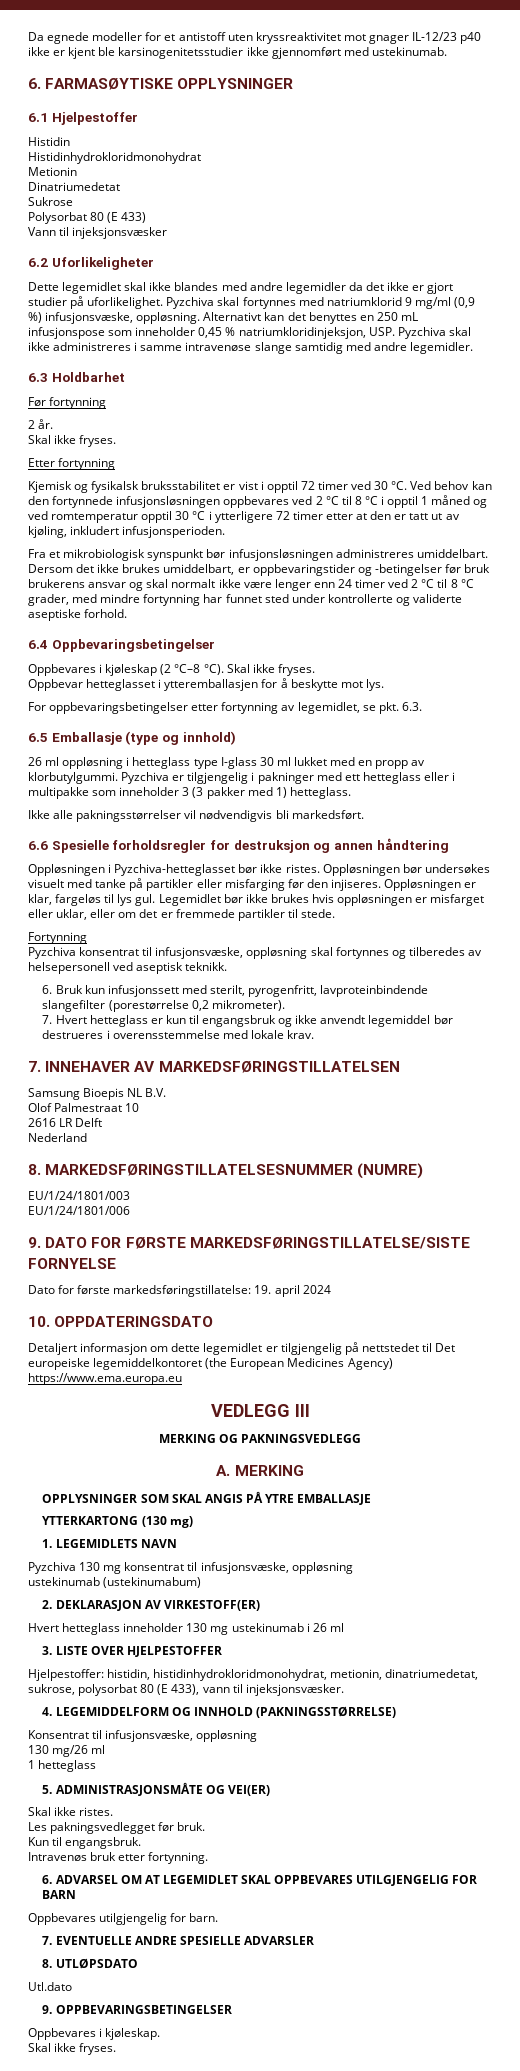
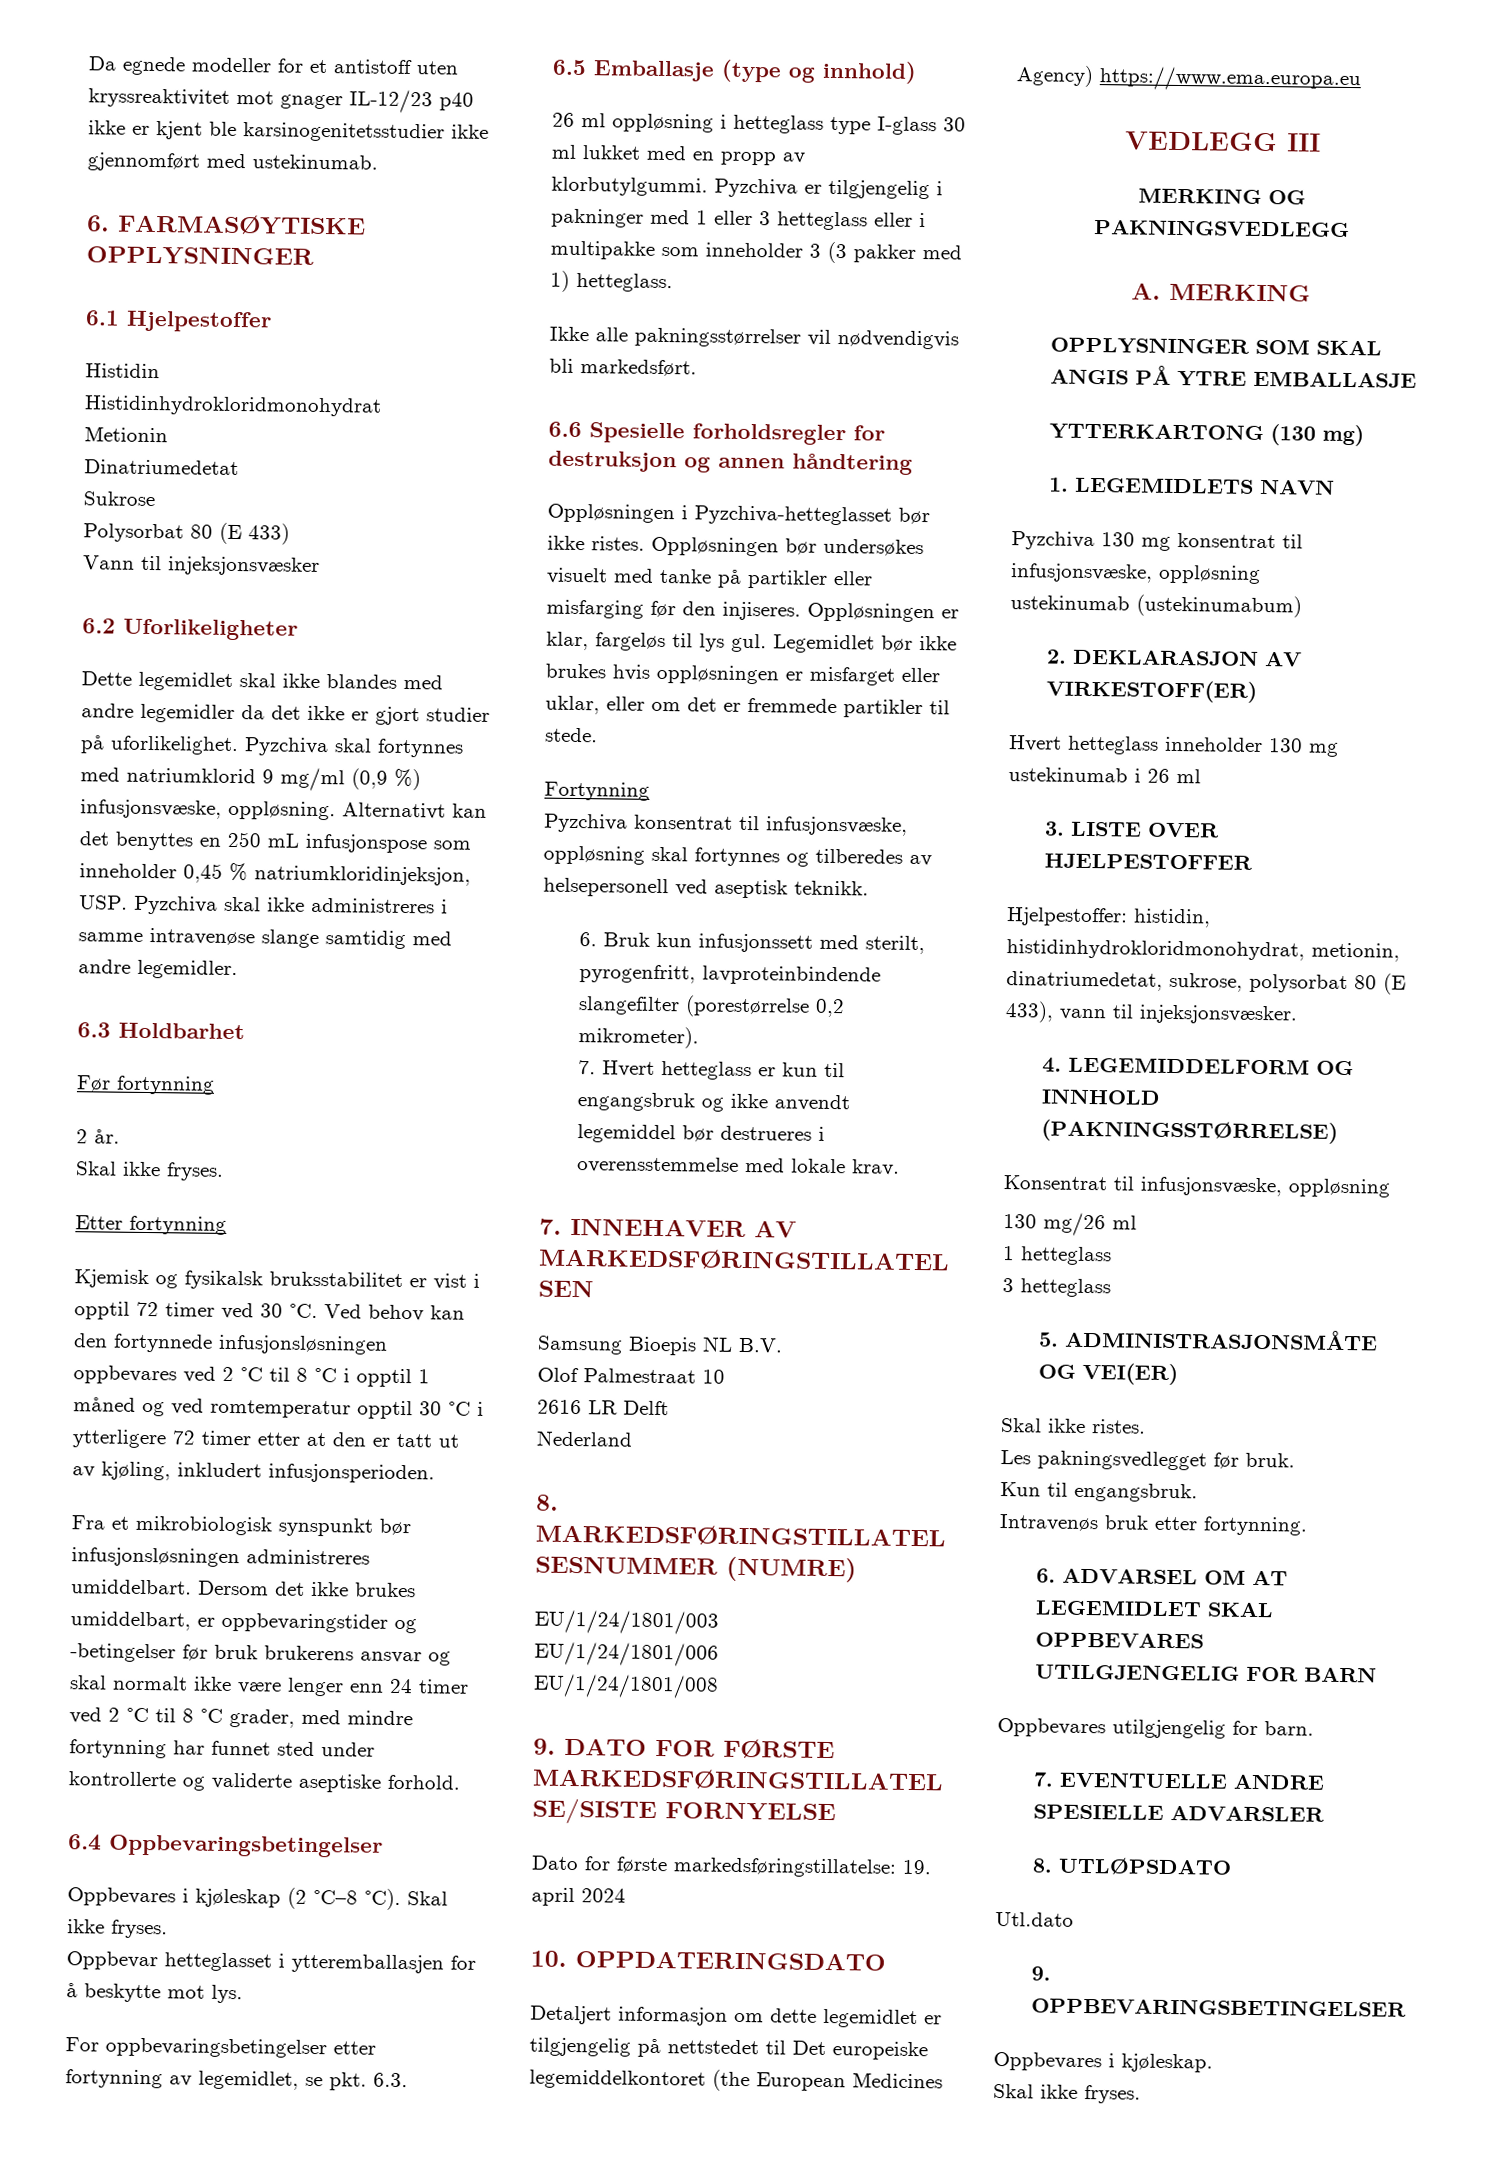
[344,774,360,781] ett -> [696,210,771,226] 1 eller 3
(130, 1210) none -> [533,1673,719,1699] // EU/1/24/1801/008
(97, 1766) none -> [1002,1278,1111,1298] // 3 hetteglass

